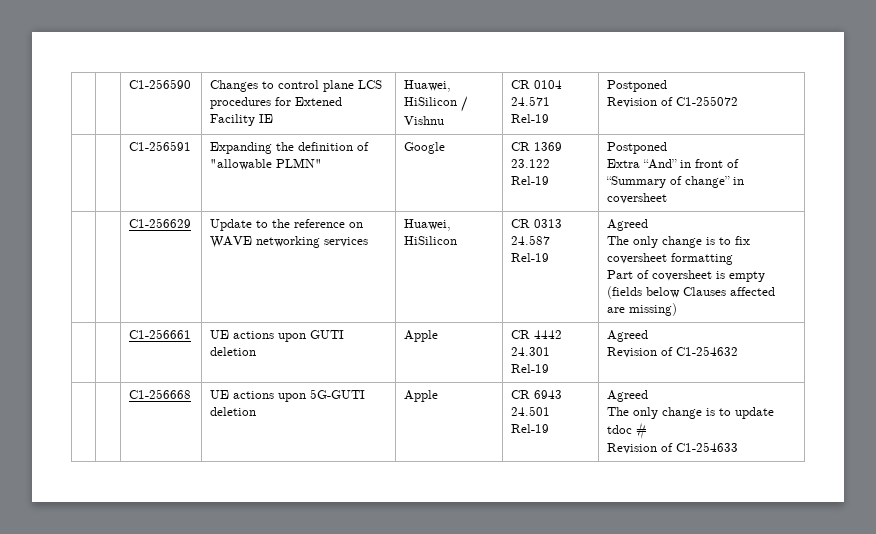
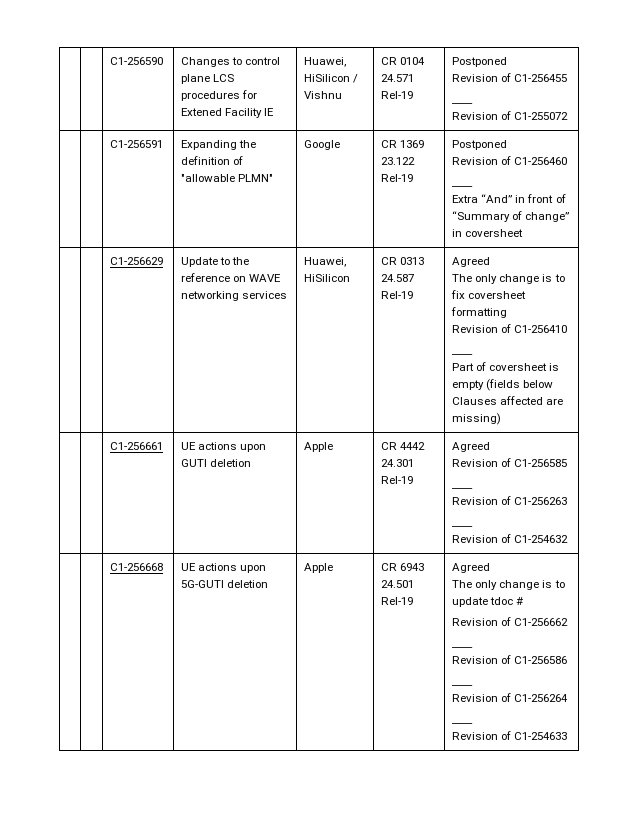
(668, 86) none -> [452,73,568,82] [452,103,474,104] // Revision of C1-256455 // ____
(668, 148) none -> [452,156,568,165] [452,186,474,187] // Revision of C1-256460 // ____
(734, 259) none -> [452,324,568,333] [452,354,474,355] // Revision of C1-256410 // ____
(649, 336) none -> [452,458,568,467] [452,488,474,489] [452,496,568,505] [452,526,474,527] // Revision of C1-256585 // ____ // Revision of C1-256263 // ____
(648, 430) none -> [452,617,569,626] [452,647,474,648] [452,655,568,664] [452,685,474,686] [452,693,569,702] [452,723,474,724] // Revision of C1-256662 // ____ // Revision of C1-256586 // ____ // Revision of C1-256264 // ____

